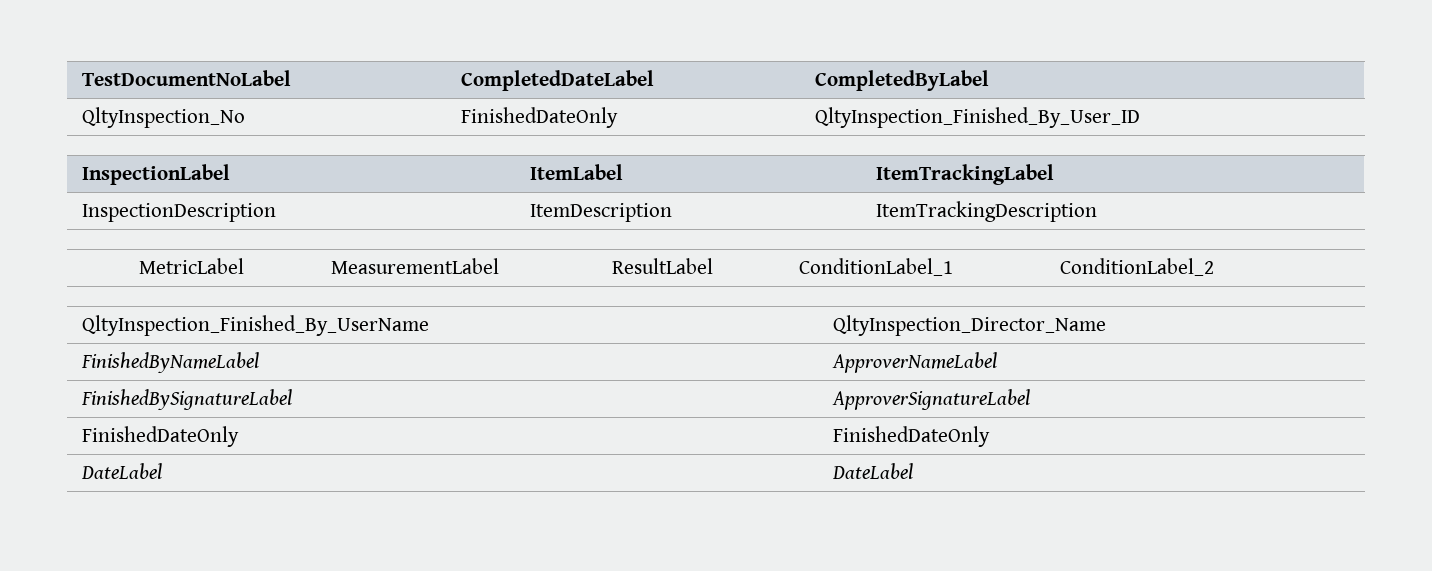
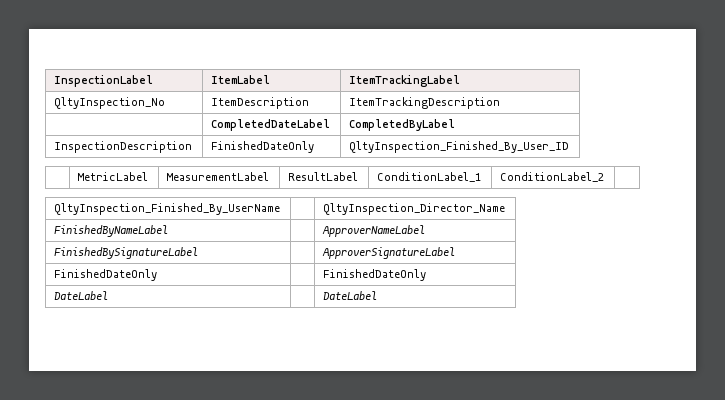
[82,70,292,86] [461,70,655,91] [815,70,990,91] [82,107,246,128] [461,107,619,128] [815,107,1141,128] TestDocumentNoLabel | CompletedDateLabel | CompletedByLabel // QltyInspection_No | FinishedDateOnly | QltyInspection_Finished_By_User_ID // -> (54, 81) none
[82,203,277,222] InspectionDescription -> [54,97,166,109] QltyInspection_No
(1098, 211) none -> [211,119,331,131] [349,119,456,131] [54,141,193,153] [211,141,315,153] [349,141,570,153] // | CompletedDateLabel | CompletedByLabel // InspectionDescription | FinishedDateOnly | QltyInspection_Finished_By_User_ID

